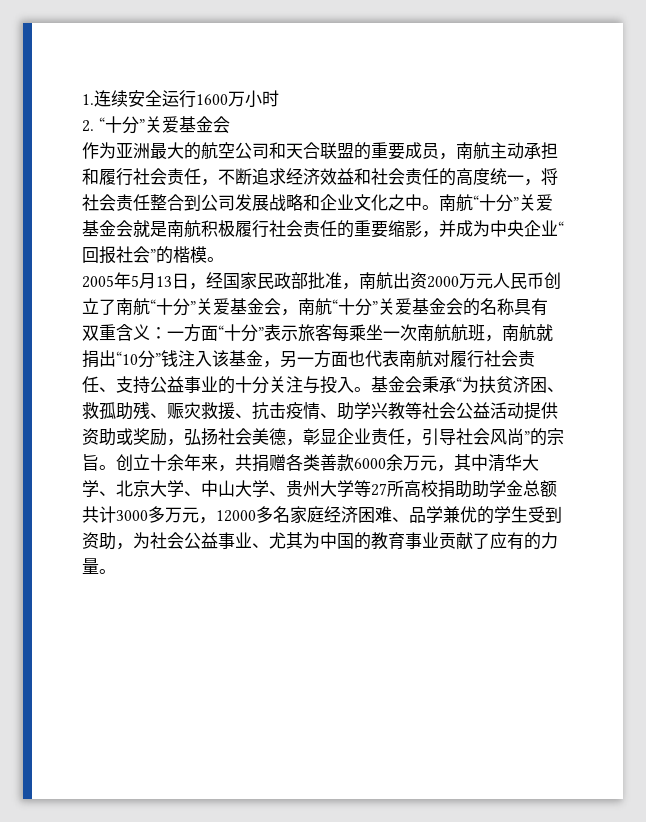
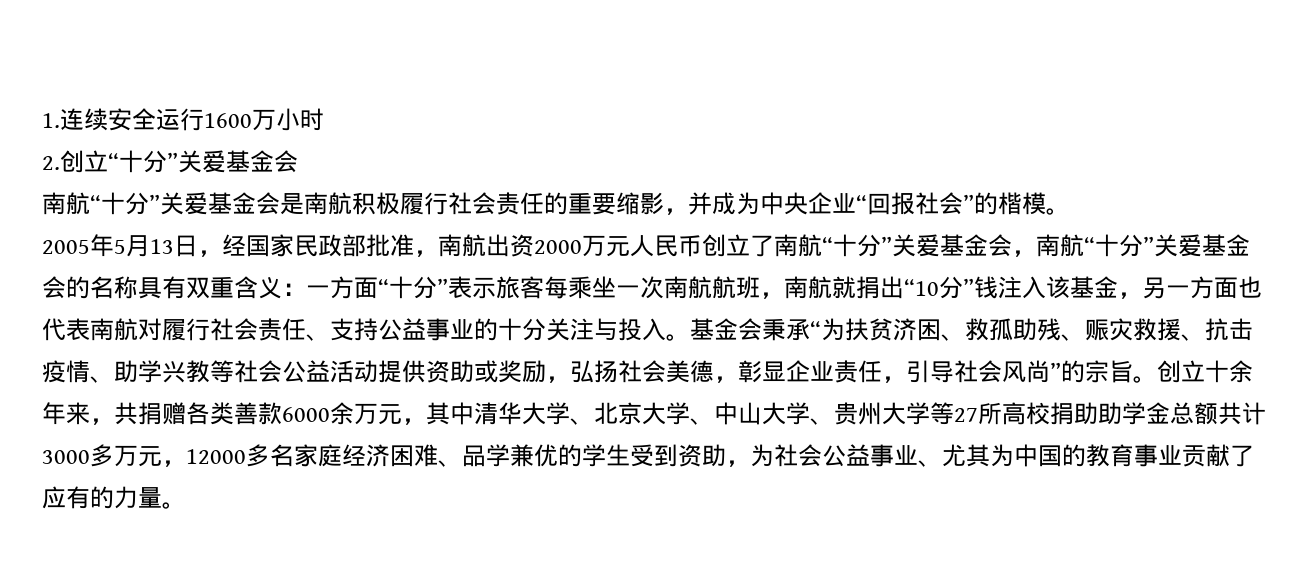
(94, 126) none -> [60,150,108,173] 创立
[82,142,558,160] [82,168,558,186] [82,194,553,212] [82,220,150,237] 作为亚洲最大的航空公司和天合联盟的重要成员，南航主动承担和履行社会责任，不断追求经济效益和社会责任的高度统一，将社会责任整合到公司发展战略和企业文化之中。南航“十分”关爱基金会就 -> [42,192,280,215] 南航“十分”关爱基金会

